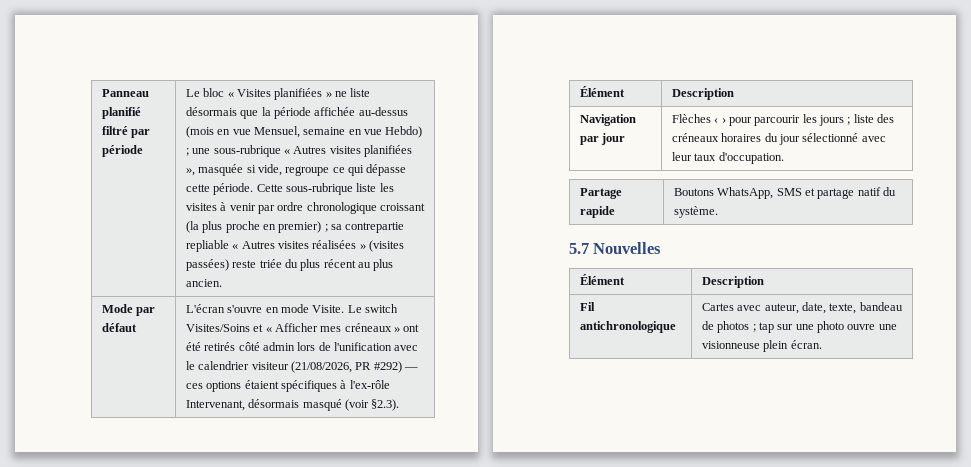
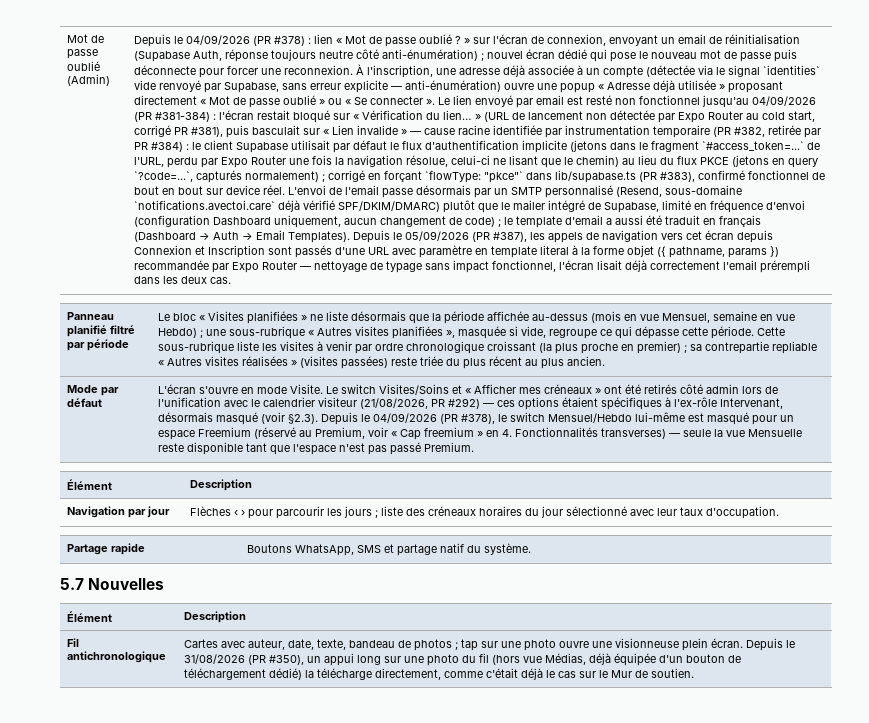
(101, 93) none -> [66,34,104,43] [66,49,98,59] [66,61,100,71] [66,74,110,86] [133,34,800,47] [133,49,797,62] [133,64,820,78] [133,80,783,93] [133,95,816,108] [133,110,815,123] [133,125,821,138] [133,140,820,153] [133,155,818,168] [133,170,825,183] [133,185,742,198] [133,200,805,213] [133,215,761,228] [133,230,773,243] [133,245,779,258] [133,260,810,273] [133,276,231,284] Mot de passe oublié (Admin) | Depuis le 04/09/2026 (PR #378) : lien « Mot de passe oublié ? » sur l'écran de connexion, envoyant un email de réinitialisation (Supabase Auth, réponse toujours neutre côté anti-énumération) ; nouvel écran dédié qui pose le nouveau mot de passe puis déconnecte pour forcer une reconnexion. À l'inscription, une adresse déjà associée à un compte (détectée via le signal `identities` vide renvoyé par Supabase, sans erreur explicite — anti-énumération) ouvre une popup « Adresse déjà utilisée » proposant directement « Mot de passe oublié » ou « Se connecter ». Le lien envoyé par email est resté non fonctionnel jusqu'au 04/09/2026 (PR #381-384) : l'écran restait bloqué sur « Vérification du lien… » (URL de lancement non détectée par Expo Router au cold start, corrigé PR #381), puis basculait sur « Lien invalide » — cause racine identifiée par instrumentation temporaire (PR #382, retirée par PR #384) : le client Supabase utilisait par défaut le flux d'authentification implicite (jetons dans le fragment `#access_token=...` de l'URL, perdu par Expo Router une fois la navigation résolue, celui-ci ne lisant que le chemin) au lieu du flux PKCE (jetons en query `?code=...`, capturés normalement) ; corrigé en forçant `flowType: "pkce"` dans lib/supabase.ts (PR #383), confirmé fonctionnel de bout en bout sur device réel. L'envoi de l'email passe désormais par un SMTP personnalisé (Resend, sous-domaine `notifications.avectoi.care` déjà vérifié SPF/DKIM/DMARC) plutôt que le mailer intégré de Supabase, limité en fréquence d'envoi (configuration Dashboard uniquement, aucun changement de code) ; le template d'email a aussi été traduit en français (Dashboard → Auth → Email Templates). Depuis le 05/09/2026 (PR #387), les appels de navigation vers cet écran depuis Connexion et Inscription sont passés d'une URL avec paramètre en template literal à la forme objet ({ pathname, params }) recommandée par Expo Router — nettoyage de typage sans impact fonctionnel, l'écran lisait déjà correctement l'email prérempli dans les deux cas. //
(400, 405) none -> [320,412,794,425] [157,427,802,440] [157,442,474,455] Depuis le 04/09/2026 (PR #378), le switch Mensuel/Hebdo lui-même est masqué pour un espace Freemium (réservé au Premium, voir « Cap freemium » en 4. Fonctionnalités transverses) — seule la vue Mensuelle reste disponible tant que l'espace n'est pas passé Premium.
(822, 344) none -> [745,638,795,651] [183,653,741,666] [183,668,694,680] Depuis le 31/08/2026 (PR #350), un appui long sur une photo du fil (hors vue Médias, déjà équipée d'un bouton de téléchargement dédié) la télécharge directement, comme c'était déjà le cas sur le Mur de soutien.

